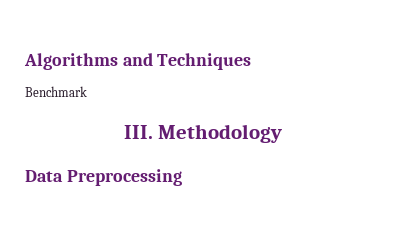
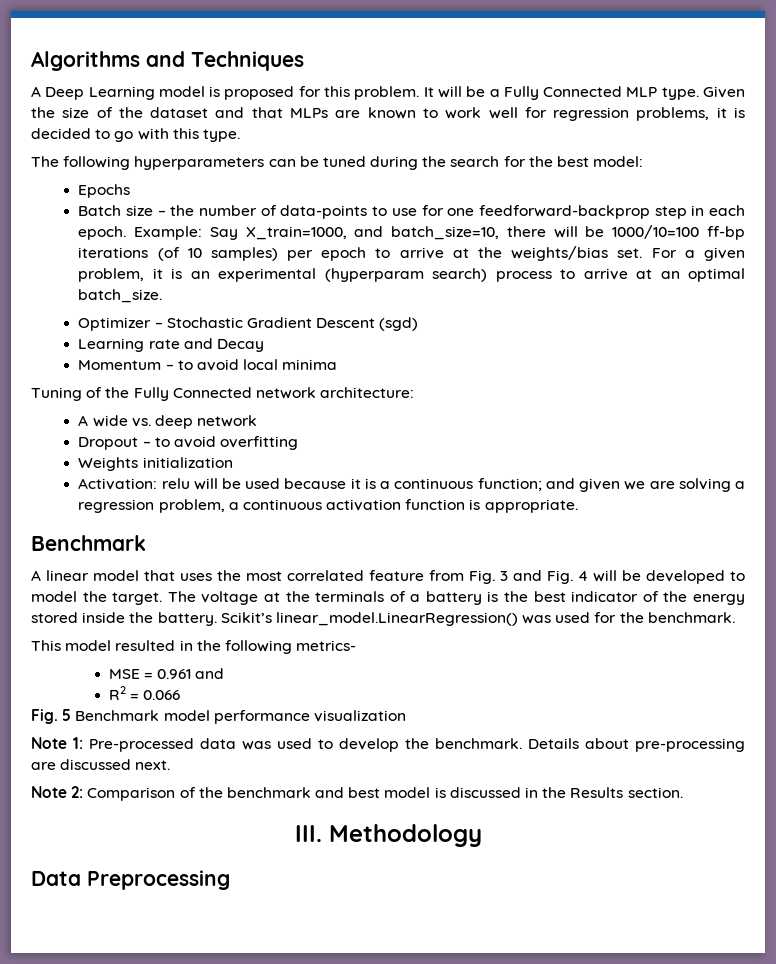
[25,86,87,97] Benchmark -> [31,86,745,100] [31,107,745,121] [31,128,240,142] [31,156,644,170] [78,184,131,198] [78,205,745,219] [78,225,745,240] [78,246,745,261] [78,268,745,282] [78,289,163,303] [78,317,419,331] [78,338,264,352] [78,359,338,371] [31,387,415,401] [78,415,258,429] [78,436,299,450] [78,457,233,471] [78,478,746,492] [78,499,578,513] [31,535,146,551] [31,570,745,584] [31,591,745,605] [31,612,735,626] [31,640,357,654] [108,668,225,679] [108,686,180,700] [31,709,406,724] [31,737,745,752] [31,759,171,770] [31,786,683,801] A Deep Learning model is proposed for this problem. It will be a Fully Connected MLP type. Given the size of the dataset and that MLPs are known to work well for regression problems, it is decided to go with this type. // The following hyperparameters can be tuned during the search for the best model: // Epochs // Batch size – the number of data-points to use for one feedforward-backprop step in each epoch. Example: Say X_train=1000, and batch_size=10, there will be 1000/10=100 ff-bp iterations (of 10 samples) per epoch to arrive at the weights/bias set. For a given problem, it is an experimental (hyperparam search) process to arrive at an optimal batch_size. // Optimizer – Stochastic Gradient Descent (sgd) // Learning rate and Decay // Momentum – to avoid local minima // Tuning of the Fully Connected network architecture: // A wide vs. deep network // Dropout – to avoid overfitting // Weights initialization // Activation: relu will be used because it is a continuous function; and given we are solving a regression problem, a continuous activation function is appropriate. // Benchmark // A linear model that uses the most correlated feature from Fig. 3 and Fig. 4 will be developed to model the target. The voltage at the terminals of a battery is the best indicator of the energy stored inside the battery. Scikit’s linear_model.LinearRegression() was used for the benchmark. // This model resulted in the following metrics- // MSE = 0.961 and // R2 = 0.066 // Fig. 5 Benchmark model performance visualization // Note 1: Pre-processed data was used to develop the benchmark. Details about pre-processing are discussed next. // Note 2: Comparison of the benchmark and best model is discussed in the Results section.

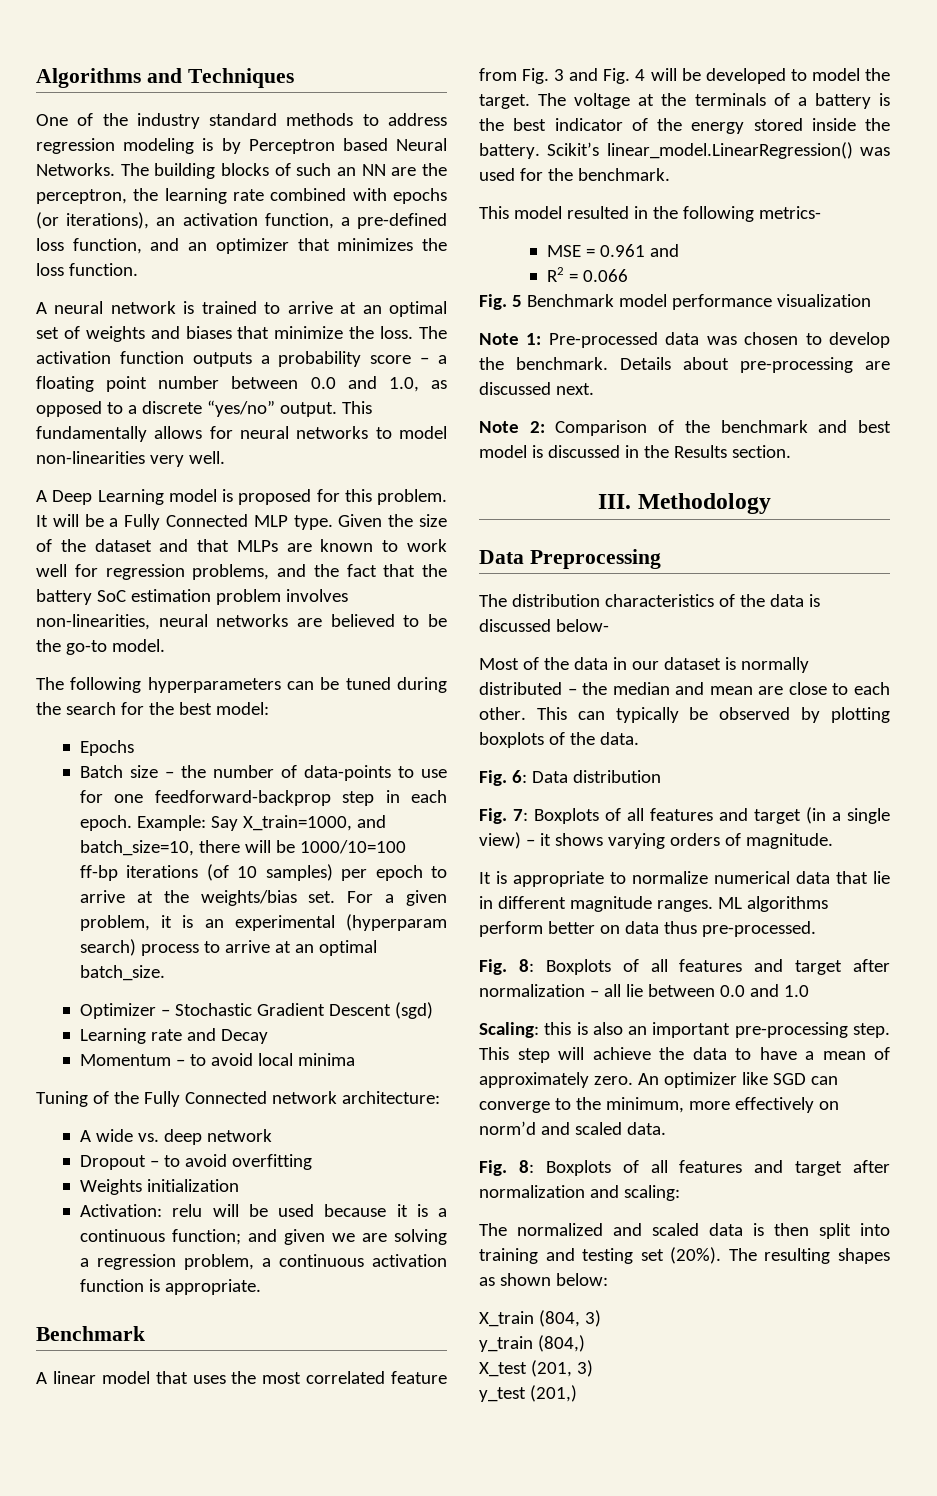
(304, 61) none -> [36,113,447,129] [36,138,447,154] [36,163,448,179] [36,188,447,204] [36,212,447,229] [36,238,447,254] [36,263,138,276] [36,301,448,317] [36,326,448,342] [36,351,447,367] [36,376,447,392] [36,400,372,417] [36,426,447,442] [36,451,225,467] // One of the industry standard methods to address regression modeling is by Perceptron based Neural Networks. The building blocks of such an NN are the perceptron, the learning rate combined with epochs (or iterations), an activation function, a pre-defined loss function, and an optimizer that minimizes the loss function. // A neural network is trained to arrive at an optimal set of weights and biases that minimize the loss. The activation function outputs a probability score – a floating point number between 0.0 and 1.0, as opposed to a discrete “yes/no” output. This fundamentally allows for neural networks to model non-linearities very well.
[716,107,745,118] [31,128,240,142] it is decided to go with this type. -> [277,564,447,577] [36,589,348,605] [36,614,448,630] [36,639,165,655] and the fact that the battery SoC estimation problem involves non-linearities, neural networks are believed to be the go-to model.
[277,738,312,749] used -> [744,332,799,345] chosen
(230, 880) none -> [479,594,820,607] [479,619,609,632] [479,657,809,673] [479,682,890,695] [479,707,890,723] [479,732,639,748] [479,770,661,786] [479,807,890,824] [479,832,833,849] [479,871,890,887] [479,896,828,912] [479,921,816,937] [479,959,890,975] [479,984,809,997] [479,1022,890,1038] [479,1047,890,1063] [479,1072,838,1088] [479,1097,839,1113] [479,1121,666,1135] [479,1160,890,1176] [479,1185,680,1201] [479,1223,890,1239] [479,1247,890,1264] [479,1273,608,1286] [479,1310,601,1327] [479,1335,585,1352] [479,1360,593,1377] [479,1385,577,1402] // The distribution characteristics of the data is discussed below- // Most of the data in our dataset is normally distributed – the median and mean are close to each other. This can typically be observed by plotting boxplots of the data. // Fig. 6: Data distribution // Fig. 7: Boxplots of all features and target (in a single view) – it shows varying orders of magnitude. // It is appropriate to normalize numerical data that lie in different magnitude ranges. ML algorithms perform better on data thus pre-processed. // Fig. 8: Boxplots of all features and target after normalization – all lie between 0.0 and 1.0 // Scaling: this is also an important pre-processing step. This step will achieve the data to have a mean of approximately zero. An optimizer like SGD can converge to the minimum, more effectively on norm’d and scaled data. // Fig. 8: Boxplots of all features and target after normalization and scaling: // The normalized and scaled data is then split into training and testing set (20%). The resulting shapes as shown below: // X_train (804, 3) // y_train (804,) // X_test (201, 3) // y_test (201,)

